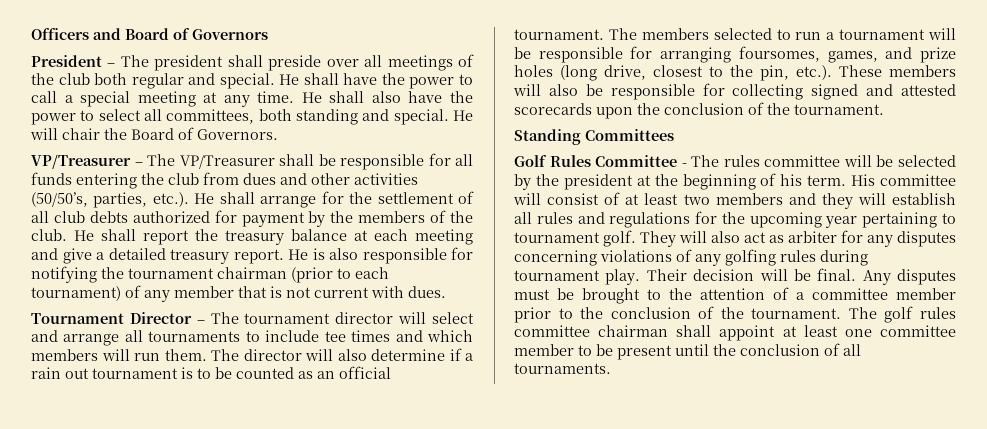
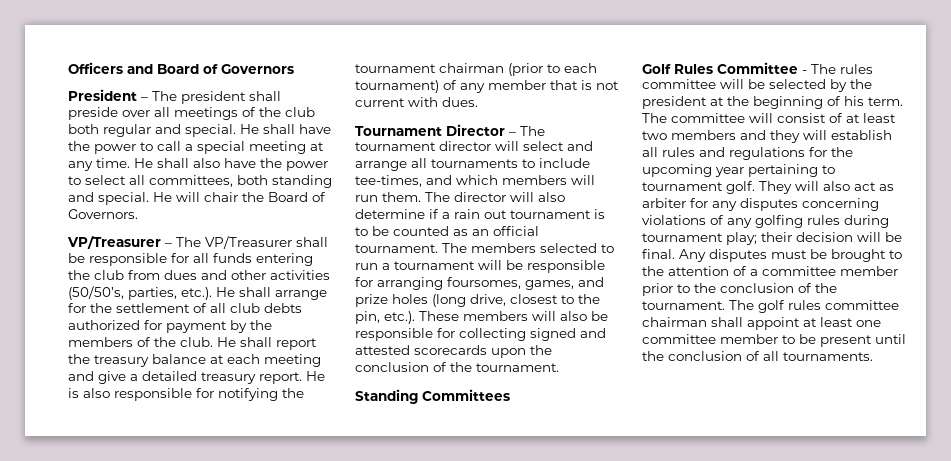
[324,330,391,342] tee times -> [355,175,422,187] tee-times,
[851,174,876,186] His -> [642,113,667,123] The
[605,269,687,285] play. Their -> [726,232,792,245] play; their

